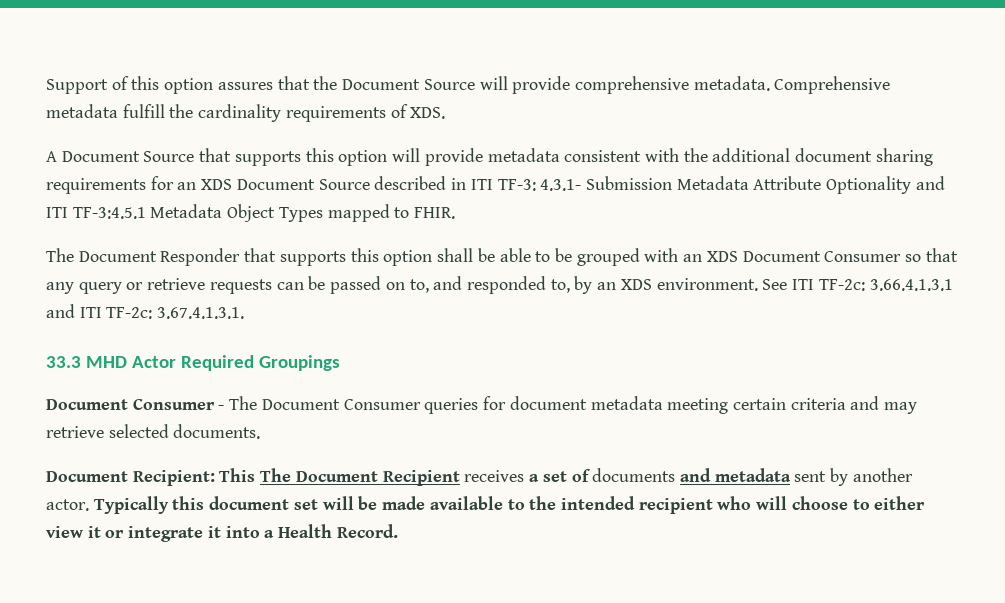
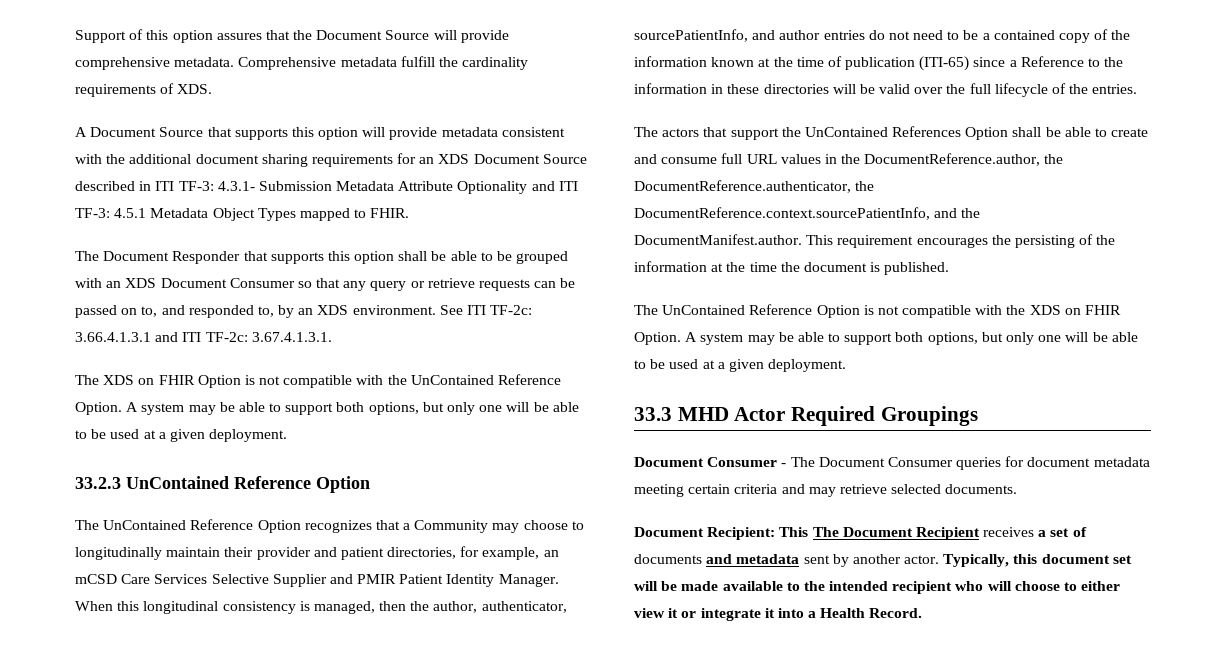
[72,207,146,219] TF-3:4.5.1 -> [75,208,147,218] TF-3: 4.5.1
(245, 313) none -> [75,374,562,388] [75,402,579,415] [75,429,288,442] [75,476,370,493] [75,519,584,533] [75,546,559,560] [75,574,559,587] [75,601,567,614] [634,29,1131,43] [634,56,1124,71] [634,83,1138,97] [634,126,1149,140] [634,153,1064,166] [634,180,875,193] [634,207,981,220] [634,234,1116,248] [634,261,950,275] [634,304,1122,318] [634,332,1138,345] [634,359,847,372] // The XDS on FHIR Option is not compatible with the UnContained Reference Option. A system may be able to support both options, but only one will be able to be used at a given deployment. // 33.2.3 UnContained Reference Option // The UnContained Reference Option recognizes that a Community may choose to longitudinally maintain their provider and patient directories, for example, an mCSD Care Services Selective Supplier and PMIR Patient Identity Manager. When this longitudinal consistency is managed, then the author, authenticator, sourcePatientInfo, and author entries do not need to be a contained copy of the information known at the time of publication (ITI-65) since a Reference to the information in these directories will be valid over the full lifecycle of the entries. // The actors that support the UnContained References Option shall be able to create and consume full URL values in the DocumentReference.author, the DocumentReference.authenticator, the DocumentReference.context.sourcePatientInfo, and the DocumentManifest.author. This requirement encourages the persisting of the information at the time the document is published. // The UnContained Reference Option is not compatible with the XDS on FHIR Option. A system may be able to support both options, but only one will be able to be used at a given deployment.
[93,496,169,514] Typically -> [943,554,1010,567] Typically,

